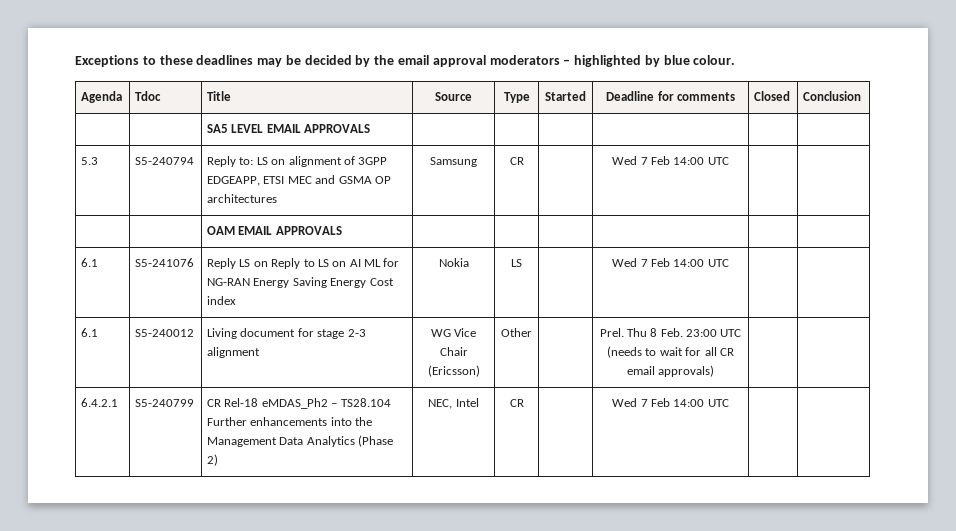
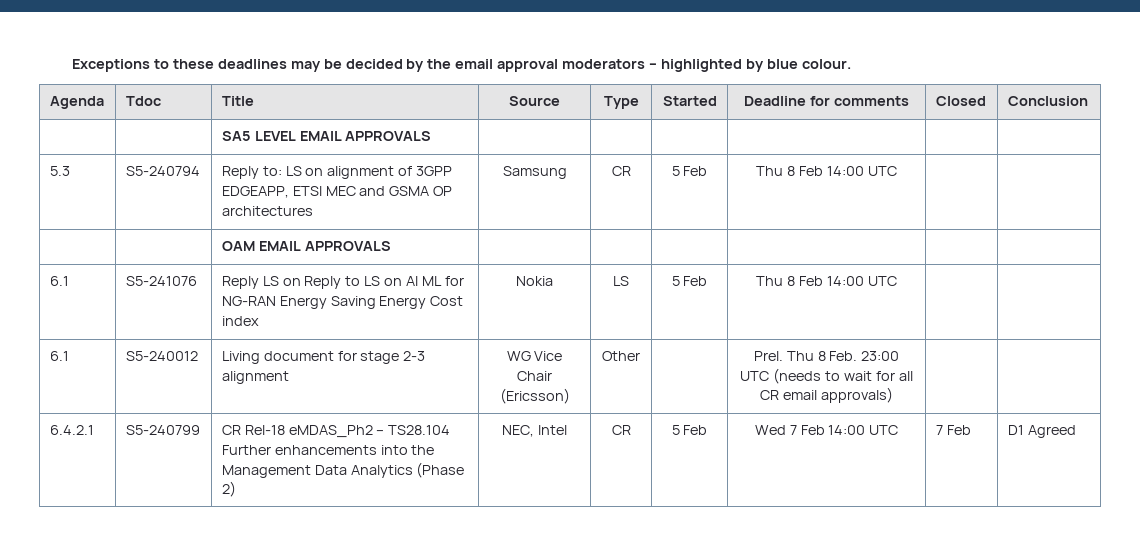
[612,156,648,165] | Wed 7 -> [671,166,708,176] [756,166,796,176] 5 Feb | Thu 8
[612,258,648,267] | Wed 7 -> [671,276,708,286] [756,276,796,286] 5 Feb | Thu 8
[612,398,729,407] | Wed 7 Feb 14:00 UTC | | -> [671,425,708,435] [754,425,899,435] [935,425,971,435] [1007,425,1076,438] 5 Feb | Wed 7 Feb 14:00 UTC | 7 Feb | D1 Agreed

